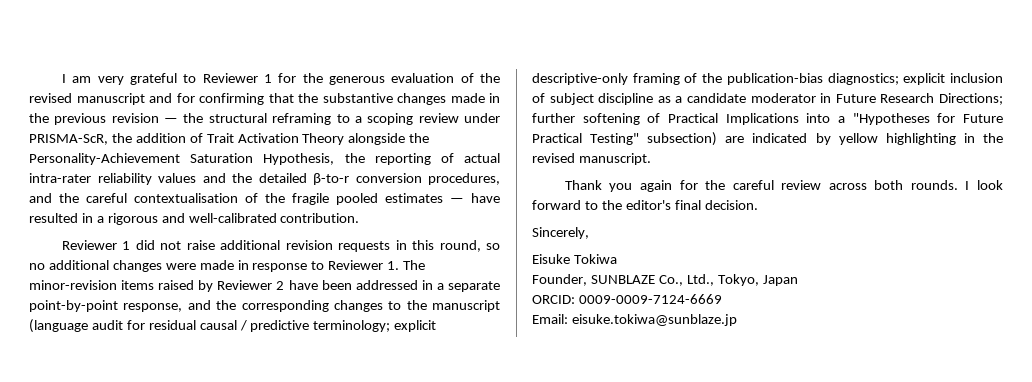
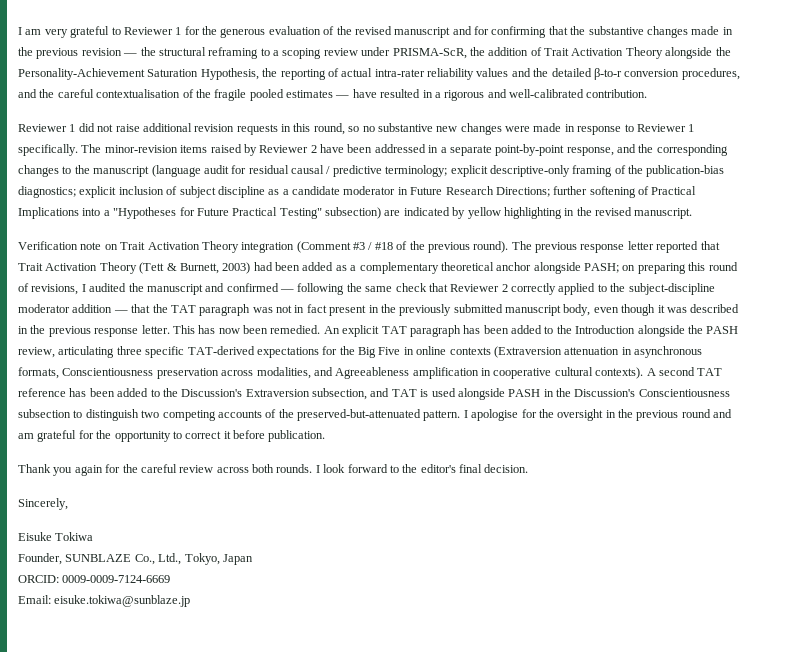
[48,260,109,270] additional -> [377,123,458,132] substantive new
[387,261,400,270] 1. -> [688,124,695,132] [18,144,78,156] 1 specifically.
(651, 159) none -> [18,241,720,253] [18,262,738,274] [18,283,715,295] [18,304,740,316] [18,325,739,337] [18,346,702,358] [18,367,723,379] [18,388,730,400] [18,409,733,421] [18,430,326,442] // Verification note on Trait Activation Theory integration (Comment #3 / #18 of the previous round). The previous response letter reported that Trait Activation Theory (Tett & Burnett, 2003) had been added as a complementary theoretical anchor alongside PASH; on preparing this round of revisions, I audited the manuscript and confirmed — following the same check that Reviewer 2 correctly applied to the subject-discipline moderator addition — that the TAT paragraph was not in fact present in the previously submitted manuscript body, even though it was described in the previous response letter. This has now been remedied. An explicit TAT paragraph has been added to the Introduction alongside the PASH review, articulating three specific TAT-derived expectations for the Big Five in online contexts (Extraversion attenuation in asynchronous formats, Conscientiousness preservation across modalities, and Agreeableness amplification in cooperative cultural contexts). A second TAT reference has been added to the Discussion's Extraversion subsection, and TAT is used alongside PASH in the Discussion's Conscientiousness subsection to distinguish two competing accounts of the preserved-but-attenuated pattern. I apologise for the oversight in the previous round and am grateful for the opportunity to correct it before publication.

